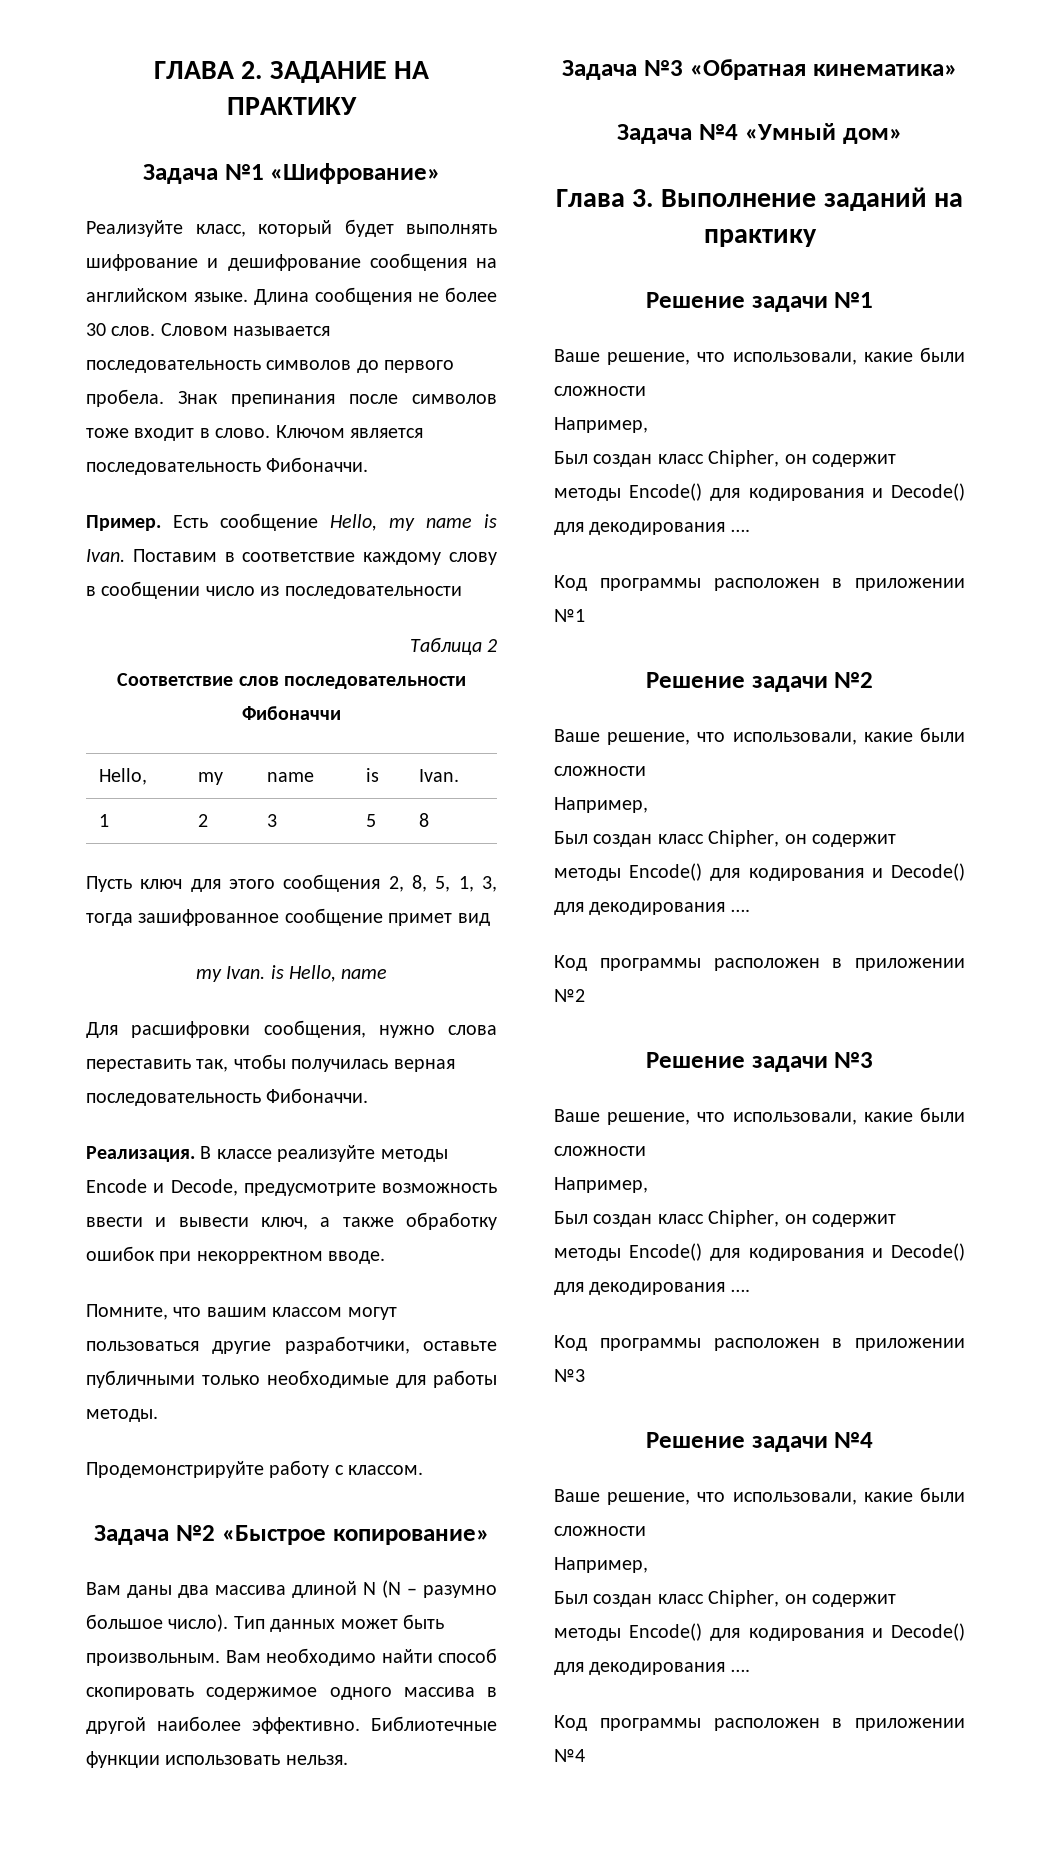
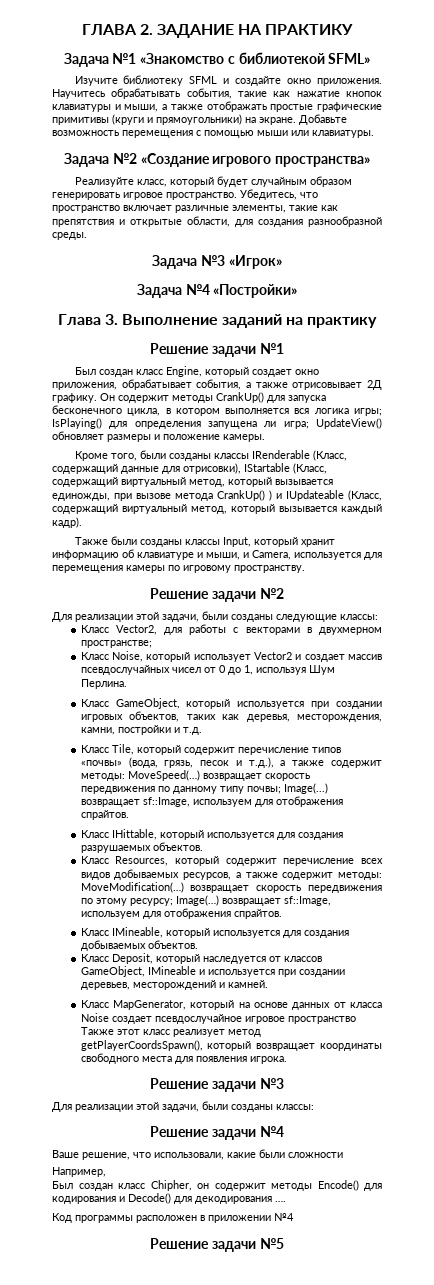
[270,163,441,184] [86,219,497,237] [86,253,497,271] [86,287,497,305] [86,323,331,336] [86,360,455,373] [86,389,497,407] [86,425,423,441] [86,457,369,475] [86,513,497,531] [86,549,498,565] [86,581,462,599] [409,637,497,655] [117,673,466,689] [242,706,341,720] [99,768,148,785] [198,772,224,785] [267,772,315,782] [366,768,380,782] [419,769,460,782] [99,814,110,827] [198,814,209,827] [267,814,278,827] [366,814,377,827] [419,813,430,827] [86,874,497,892] [86,908,490,926] [195,965,388,982] [86,1020,497,1038] [86,1054,455,1072] [86,1088,369,1106] [86,1145,448,1162] [86,1179,497,1196] [86,1212,497,1230] [86,1246,386,1264] [86,1304,397,1320] [86,1336,497,1354] [86,1370,497,1388] [86,1409,158,1422] [86,1460,424,1478] [94,1525,489,1545] [86,1580,497,1598] [86,1614,444,1632] [86,1648,497,1666] [86,1687,497,1700] [86,1716,497,1734] [86,1751,348,1768] «Шифрование» // Реализуйте класс, который будет выполнять шифрование и дешифрование сообщения на английском языке. Длина сообщения не более 30 слов. Словом называется последовательность символов до первого пробела. Знак препинания после символов тоже входит в слово. Ключом является последовательность Фибоначчи. // Пример. Есть сообщение Hello, my name is Ivan. Поставим в соответствие каждому слову в сообщении число из последовательности // Таблица 2 // Соответствие слов последовательности Фибоначчи // Hello, | my | name | is | Ivan. // 1 | 2 | 3 | 5 | 8 // Пусть ключ для этого сообщения 2, 8, 5, 1, 3, тогда зашифрованное сообщение примет вид // my Ivan. is Hello, name // Для расшифровки сообщения, нужно слова переставить так, чтобы получилась верная последовательность Фибоначчи. // Реализация. В классе реализуйте методы Encode и Decode, предусмотрите возможность ввести и вывести ключ, а также обработку ошибок при некорректном вводе. // Помните, что вашим классом могут пользоваться другие разработчики, оставьте публичными только необходимые для работы методы. // Продемонстрируйте работу с классом. // Задача №2 «Быстрое копирование» // Вам даны два массива длиной N (N – разумно большое число). Тип данных может быть произвольным. Вам необходимо найти способ скопировать содержимое одного массива в другой наиболее эффективно. Библиотечные функции использовать нельзя. -> [140,52,371,64] [74,75,382,86] [52,88,383,99] [52,101,382,112] [52,114,347,125] [52,130,374,138] [63,153,371,167] [74,176,352,187] [52,189,318,200] [52,205,338,213] [52,216,382,227] [52,232,87,240] «Знакомство с библиотекой SFML» // Изучите библиотеку SFML и создайте окно приложения. Научитесь обрабатывать события, такие как нажатие кнопок клавиатуры и мыши, а также отображать простые графические примитивы (круги и прямоугольники) на экране. Добавьте возможность перемещения с помощью мыши или клавиатуры. // Задача №2 «Создание игрового пространства» // Реализуйте класс, который будет случайным образом генерировать игровое пространство. Убедитесь, что пространство включает различные элементы, такие как препятствия и открытые области, для создания разнообразной среды.
[689,59,957,80] «Обратная кинематика» -> [228,255,282,269] «Игрок»
[744,123,902,144] «Умный дом» -> [213,284,298,298] «Постройки»
[554,347,965,365] [554,386,646,396] [554,417,648,433] [554,450,896,467] [554,483,965,501] [554,522,750,535] [554,575,965,591] [554,609,585,622] [645,672,874,692] [554,727,965,745] [554,766,646,776] [554,797,648,813] [554,830,896,847] [554,863,965,881] [554,902,750,915] [554,955,965,971] [554,989,585,1002] [645,1052,874,1072] [554,1107,965,1125] [554,1146,646,1156] [554,1177,648,1193] [554,1210,896,1227] [554,1243,965,1261] [554,1282,750,1295] [554,1335,965,1351] [554,1369,585,1382] Ваше решение, что использовали, какие были сложности // Например, // Был создан класс Chipher, он содержит методы Encode() для кодирования и Decode() для декодирования …. // Код программы расположен в приложении №1 // Решение задачи №2 // Ваше решение, что использовали, какие были сложности // Например, // Был создан класс Chipher, он содержит методы Encode() для кодирования и Decode() для декодирования …. // Код программы расположен в приложении №2 // Решение задачи №3 // Ваше решение, что использовали, какие были сложности // Например, // Был создан класс Chipher, он содержит методы Encode() для кодирования и Decode() для декодирования …. // Код программы расположен в приложении №3 -> [74,366,319,377] [52,379,382,390] [52,392,326,403] [52,405,382,416] [52,418,383,429] [52,431,265,442] [74,450,347,461] [52,463,327,474] [52,477,333,487] [52,490,382,501] [52,504,382,514] [52,517,82,528] [74,536,335,547] [52,549,382,560] [52,565,305,573] [150,588,284,602] [52,611,378,622] [80,624,382,635] [80,640,152,648] [80,651,382,662] [80,665,335,675] [80,679,127,689] [80,698,382,709] [80,711,382,722] [80,725,202,735] [80,744,341,755] [80,757,383,768] [80,770,310,781] [80,783,328,794] [80,796,343,807] [80,810,129,820] [80,829,343,840] [80,842,203,853] [80,856,383,866] [80,869,382,880] [80,882,382,893] [80,895,331,906] [80,908,282,919] [80,927,349,938] [80,940,198,951] [80,953,322,964] [80,966,345,977] [80,980,268,990] [80,1000,383,1010] [80,1013,356,1024] [80,1027,261,1037] [80,1040,382,1051] [80,1053,287,1064] [150,1078,284,1092] [52,1101,314,1112] Был создан класс Engine, который создает окно приложения, обрабатывает события, а также отрисовывает 2Д графику. Он содержит методы CrankUp() для запуска бесконечного цикла, в котором выполняется вся логика игры; IsPlaying() для определения запущена ли игра; UpdateView() обновляет размеры и положение камеры. // Кроме того, были созданы классы IRenderable (Класс, содержащий данные для отрисовки), IStartable (Класс, содержащий виртуальный метод, который вызывается единожды, при вызове метода CrankUp() ) и IUpdateable (Класс, содержащий виртуальный метод, который вызывается каждый кадр). // Также были созданы классы Input, который хранит информацию об клавиатуре и мыши, и Camera, используется для перемещения камеры по игровому пространству. // Решение задачи №2 // Для реализации этой задачи, были созданы следующие классы: // Класс Vector2, для работы с векторами в двухмерном пространстве; // Класс Noise, который использует Vector2 и создает массив псевдослучайных чисел от 0 до 1, используя Шум Перлина. // Класс GameObject, который используется при создании игровых объектов, таких как деревья, месторождения, камни, постройки и т.д. // Класс Tile, который содержит перечисление типов «почвы» (вода, грязь, песок и т.д.), а также содержит методы: MoveSpeed(…) возвращает скорость передвижения по данному типу почвы; Image(...) возвращает sf::Image, используем для отображения спрайтов. // Класс IHittable, который используется для создания разрушаемых объектов. // Класс Resources, который содержит перечисление всех видов добываемых ресурсов, а также содержит методы: MoveModification(…) возвращает скорость передвижения по этому ресурсу; Image(…) возвращает sf::Image, используем для отображения спрайтов. // Класс IMineable, который используется для создания добываемых объектов. // Класс Deposit, который наследуется от классов GameObject, IMineable и используется при создании деревьев, месторождений и камней. // Класс MapGenerator, который на основе данных от класса Noise создает псевдослучайное игровое пространство Также этот класс реализует метод getPlayerCoordsSpawn(), который возвращает координаты свободного места для появления игрока. // Решение задачи №3 // Для реализации этой задачи, были созданы классы:
(585, 1755) none -> [150,1238,284,1252] // Решение задачи №5

